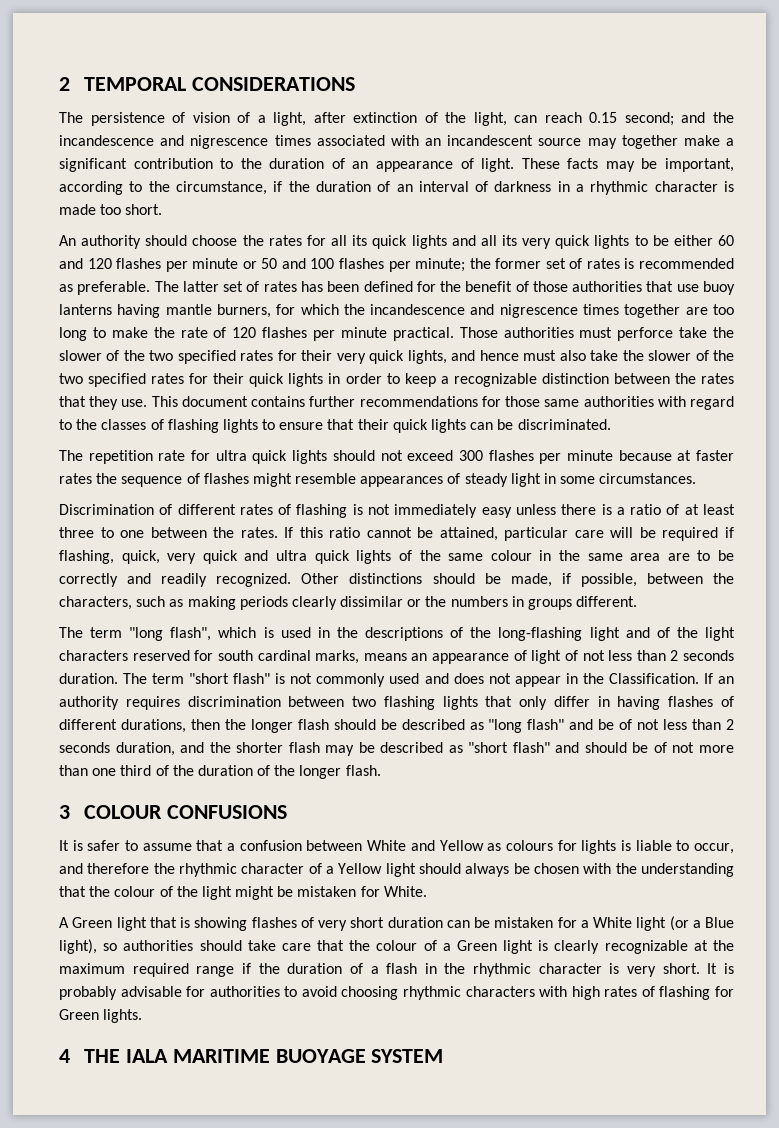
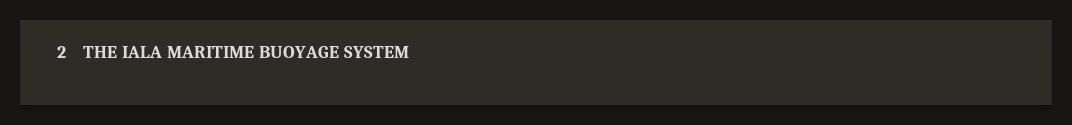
[59,77,355,91] [59,112,734,126] [59,135,734,149] [59,158,734,172] [59,181,734,195] [59,204,163,215] [59,235,734,249] [59,258,734,272] [59,281,736,295] [59,304,734,318] [59,327,734,341] [59,350,735,364] [59,373,734,387] [59,396,735,410] [59,419,611,433] [59,450,734,464] [59,473,697,487] [59,504,735,518] [59,527,734,541] [59,550,734,564] [59,573,734,587] [59,596,638,610] [59,627,736,641] [59,650,734,664] [59,673,734,687] [59,696,734,710] [59,719,735,733] [59,742,734,756] [59,765,381,779] [59,805,287,819] [59,840,735,854] [59,863,735,877] [59,886,427,900] [59,916,734,931] [59,939,734,954] [59,963,734,977] [59,986,734,1000] [59,1009,143,1023] [59,1049,70,1063] 2 TEMPORAL CONSIDERATIONS // The persistence of vision of a light, after extinction of the light, can reach 0.15 second; and the incandescence and nigrescence times associated with an incandescent source may together make a significant contribution to the duration of an appearance of light. These facts may be important, according to the circumstance, if the duration of an interval of darkness in a rhythmic character is made too short. // An authority should choose the rates for all its quick lights and all its very quick lights to be either 60 and 120 flashes per minute or 50 and 100 flashes per minute; the former set of rates is recommended as preferable. The latter set of rates has been defined for the benefit of those authorities that use buoy lanterns having mantle burners, for which the incandescence and nigrescence times together are too long to make the rate of 120 flashes per minute practical. Those authorities must perforce take the slower of the two specified rates for their very quick lights, and hence must also take the slower of the two specified rates for their quick lights in order to keep a recognizable distinction between the rates that they use. This document contains further recommendations for those same authorities with regard to the classes of flashing lights to ensure that their quick lights can be discriminated. // The repetition rate for ultra quick lights should not exceed 300 flashes per minute because at faster rates the sequence of flashes might resemble appearances of steady light in some circumstances. // Discrimination of different rates of flashing is not immediately easy unless there is a ratio of at least three to one between the rates. If this ratio cannot be attained, particular care will be required if flashing, quick, very quick and ultra quick lights of the same colour in the same area are to be correctly and readily recognized. Other distinctions should be made, if possible, between the characters, such as making periods clearly dissimilar or the numbers in groups different. // The term "long flash", which is used in the descriptions of the long-flashing light and of the light characters reserved for south cardinal marks, means an appearance of light of not less than 2 seconds duration. The term "short flash" is not commonly used and does not appear in the Classification. If an authority requires discrimination between two flashing lights that only differ in having flashes of different durations, then the longer flash should be described as "long flash" and be of not less than 2 seconds duration, and the shorter flash may be described as "short flash" and should be of not more than one third of the duration of the longer flash. // 3 COLOUR CONFUSIONS // It is safer to assume that a confusion between White and Yellow as colours for lights is liable to occur, and therefore the rhythmic character of a Yellow light should always be chosen with the understanding that the colour of the light might be mistaken for White. // A Green light that is showing flashes of very short duration can be mistaken for a White light (or a Blue light), so authorities should take care that the colour of a Green light is clearly recognizable at the maximum required range if the duration of a flash in the rhythmic character is very short. It is probably advisable for authorities to avoid choosing rhythmic characters with high rates of flashing for Green lights. // 4 -> [57,46,66,58] 2

